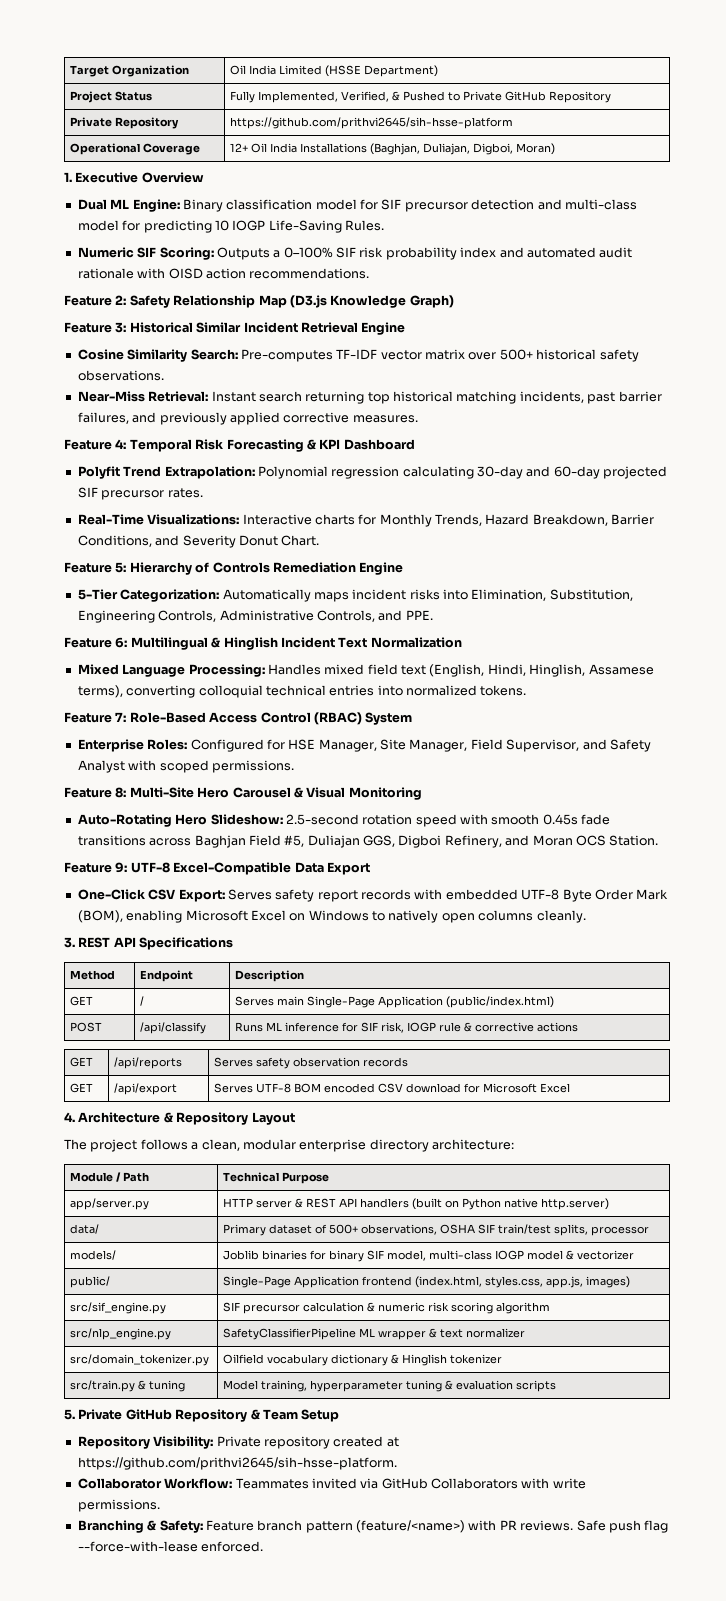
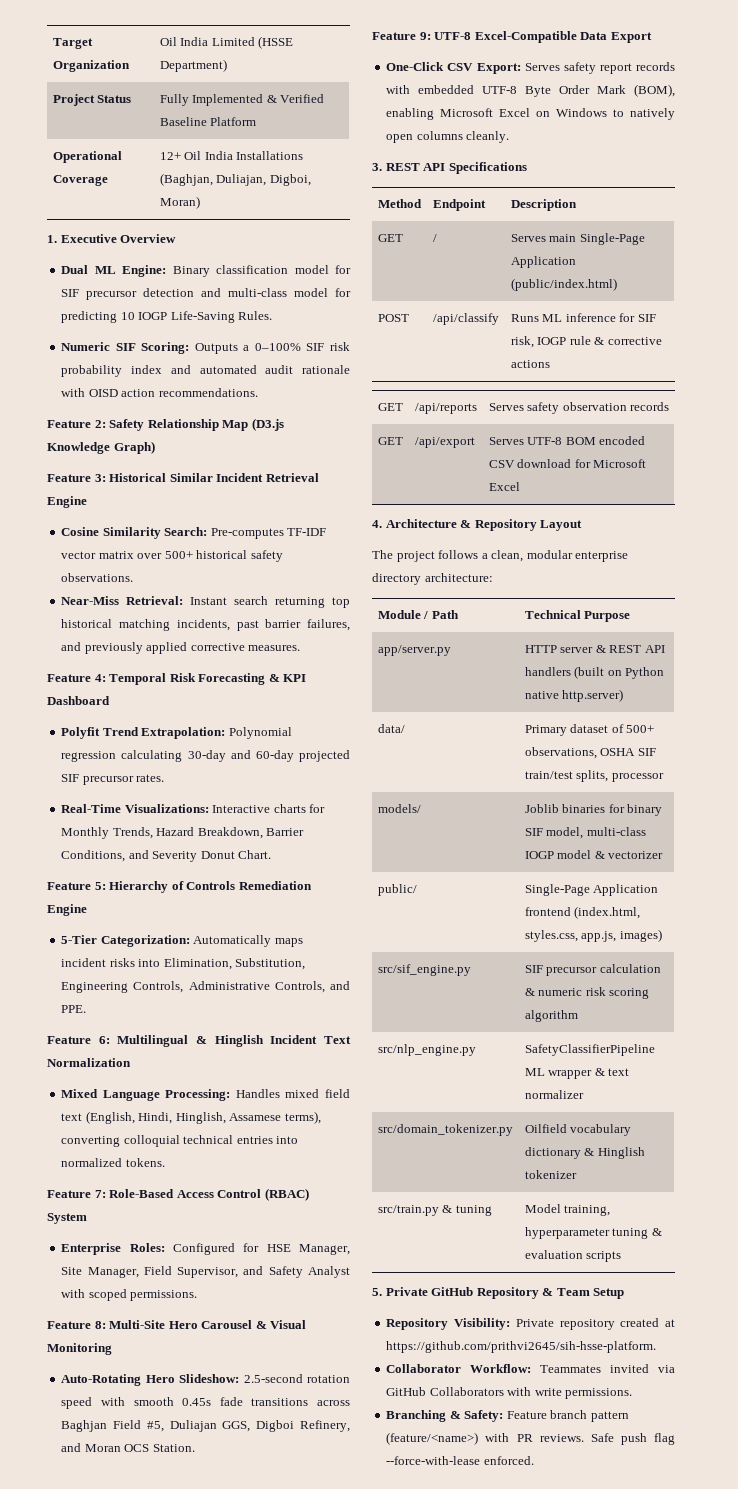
[258,91,612,103] [70,117,180,129] [230,117,514,129] Implemented, Verified, & Pushed to Private GitHub Repository // Private Repository | https://github.com/prithvi2645/sih-hsse-platform -> [192,94,325,106] [159,117,257,126] Implemented & Verified Baseline Platform

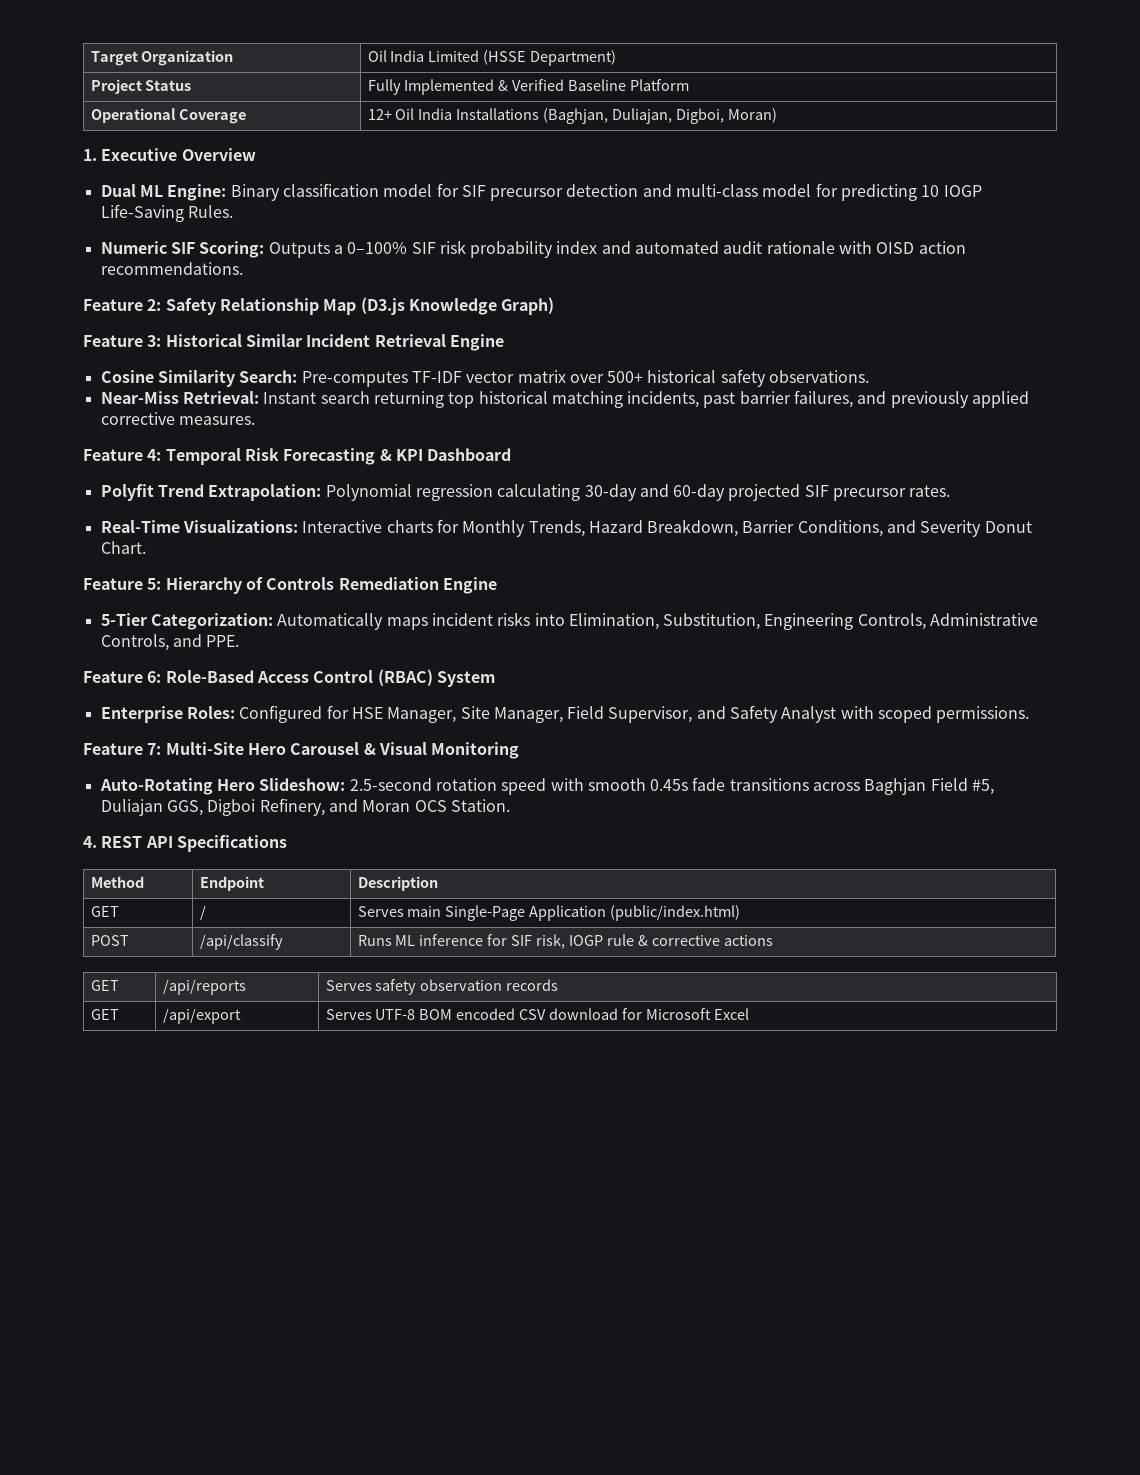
[117,1035,351,1047] [47,1058,131,1067] [61,1089,350,1101] [61,1111,321,1124] [61,1135,299,1147] [61,1158,165,1167] [47,1190,106,1198] Multilingual & Hinglish Incident Text Normalization // Mixed Language Processing: Handles mixed field text (English, Hindi, Hinglish, Assamese terms), converting colloquial technical entries into normalized tokens. // Feature 7: -> (162, 677) none
[94,1321,106,1329] 8: -> [147,743,162,755] 7:
[372,31,652,43] [386,62,675,74] [386,84,675,97] [386,108,675,120] [386,131,510,143] [372,163,382,171] Feature 9: UTF-8 Excel-Compatible Data Export // One-Click CSV Export: Serves safety report records with embedded UTF-8 Byte Order Mark (BOM), enabling Microsoft Excel on Windows to natively open columns cleanly. // 3. -> [83,836,97,848] 4.
[372,519,583,531] [372,550,629,562] [372,573,493,585] [377,610,459,619] [524,610,631,622] [377,645,451,656] [524,645,665,653] [524,666,665,679] [524,689,624,702] [377,724,405,733] [524,724,655,736] [524,747,656,759] [524,770,664,782] [377,804,421,813] [524,804,663,816] [524,827,646,839] [524,850,664,859] [377,884,417,896] [524,884,659,896] [524,906,641,919] [524,929,662,942] [377,964,471,976] [524,964,661,976] [524,987,650,999] [524,1010,578,1022] [377,1044,476,1056] [524,1044,655,1056] [524,1068,630,1079] [524,1090,584,1099] [377,1124,513,1136] [524,1124,632,1136] [524,1147,645,1159] [524,1170,577,1179] [377,1205,492,1216] [524,1204,611,1216] [524,1227,662,1239] [524,1250,622,1262] [372,1287,625,1299] [386,1318,675,1330] [386,1341,657,1353] [386,1364,675,1373] [386,1387,633,1399] [386,1410,629,1422] [386,1432,675,1445] [386,1456,534,1465] // 4. Architecture & Repository Layout // The project follows a clean, modular enterprise directory architecture: // Module / Path | Technical Purpose // app/server.py | HTTP server & REST API handlers (built on Python native http.server) // data/ | Primary dataset of 500+ observations, OSHA SIF train/test splits, processor // models/ | Joblib binaries for binary SIF model, multi-class IOGP model & vectorizer // public/ | Single-Page Application frontend (index.html, styles.css, app.js, images) // src/sif_engine.py | SIF precursor calculation & numeric risk scoring algorithm // src/nlp_engine.py | SafetyClassifierPipeline ML wrapper & text normalizer // src/domain_tokenizer.py | Oilfield vocabulary dictionary & Hinglish tokenizer // src/train.py & tuning | Model training, hyperparameter tuning & evaluation scripts // 5. Private GitHub Repository & Team Setup // Repository Visibility: Private repository created at https://github.com/prithvi2645/sih-hsse-platform. // Collaborator Workflow: Teammates invited via GitHub Collaborators with write permissions. // Branching & Safety: Feature branch pattern (feature/<name>) with PR reviews. Safe push flag --force-with-lease enforced. -> (749, 1014) none

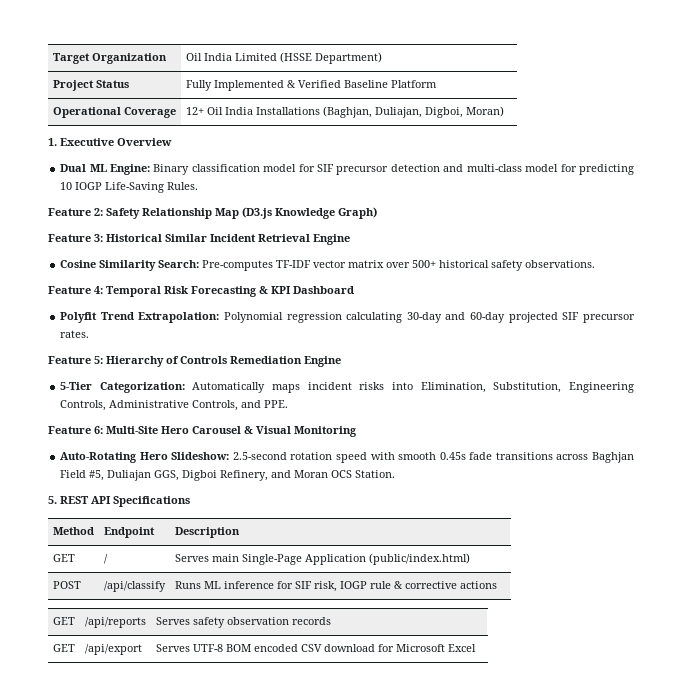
[100,240,966,258] [100,262,243,275] // Numeric SIF Scoring: Outputs a 0–100% SIF risk probability index and automated audit rationale with OISD action recommendations. -> (199, 186) none
[100,390,1030,408] [100,412,255,425] // Near-Miss Retrieval: Instant search returning top historical matching incidents, past barrier failures, and previously applied corrective measures. -> (596, 264) none
[100,519,1032,537] [100,541,146,554] // Real-Time Visualizations: Interactive charts for Monthly Trends, Hazard Breakdown, Barrier Conditions, and Severity Donut Chart. -> (90, 334) none
[165,669,495,687] [100,705,1030,723] [83,743,162,755] Role-Based Access Control (RBAC) System // Enterprise Roles: Configured for HSE Manager, Site Manager, Field Supervisor, and Safety Analyst with scoped permissions. // Feature 7: -> (103, 430) none
[83,836,97,848] 4. -> [48,496,57,504] 5.

